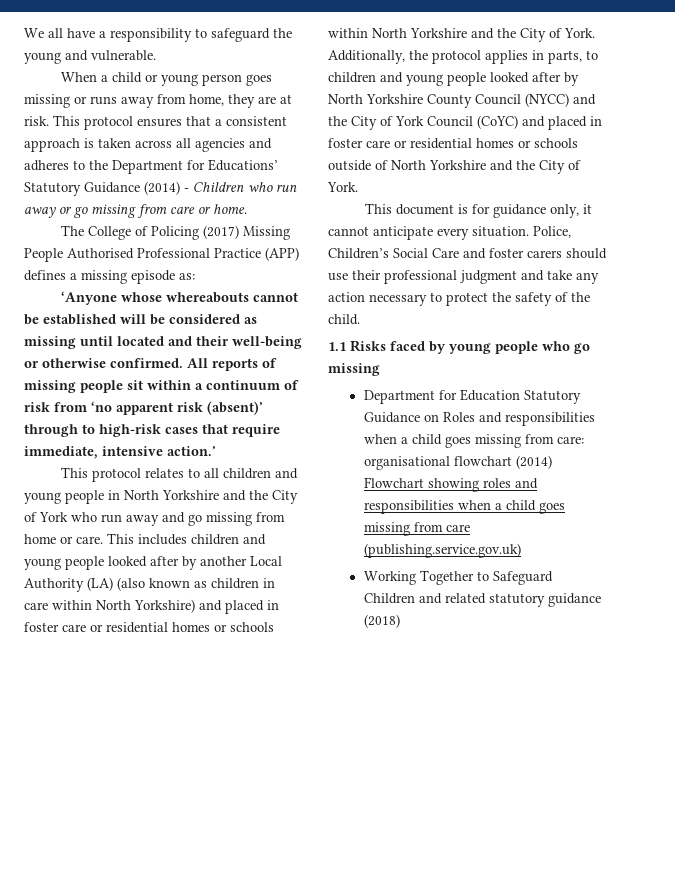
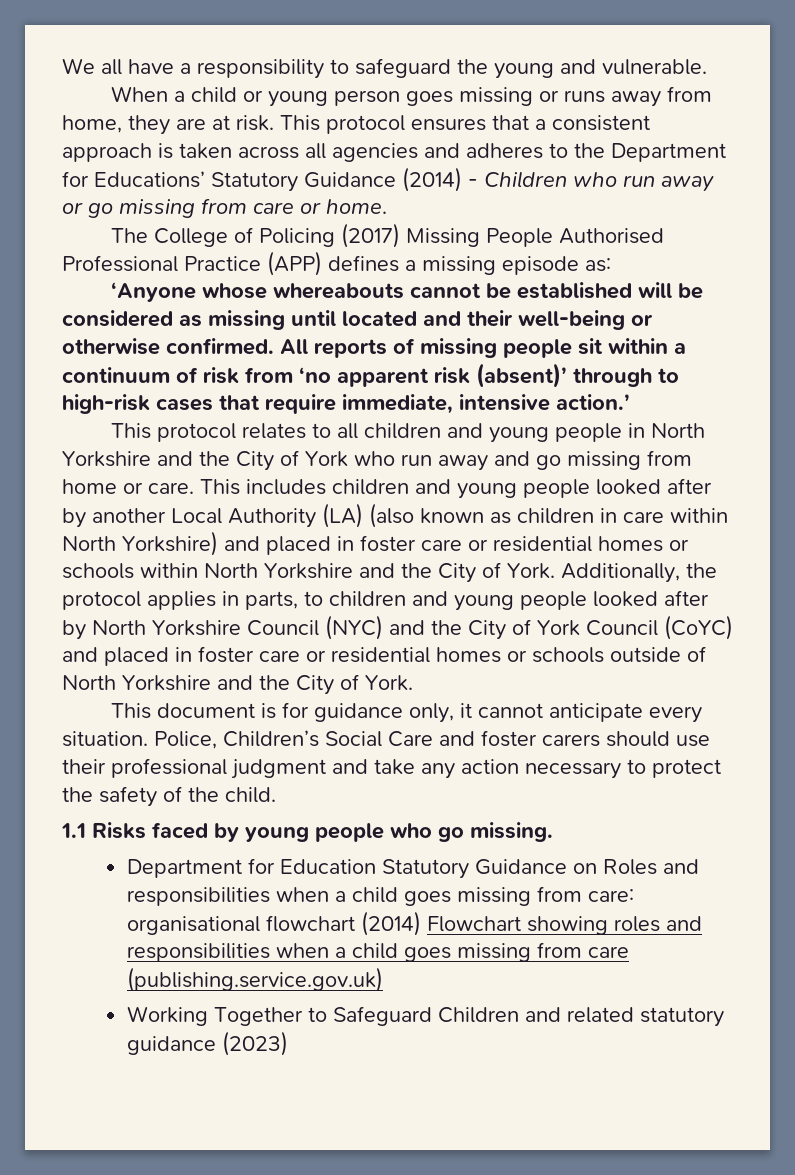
[427,93,569,108] County Council (NYCC) -> [247,615,383,640] Council (NYC)
[328,363,380,376] missing -> [470,822,553,842] missing.
[363,614,400,628] (2018) -> [221,1031,288,1056] (2023)

